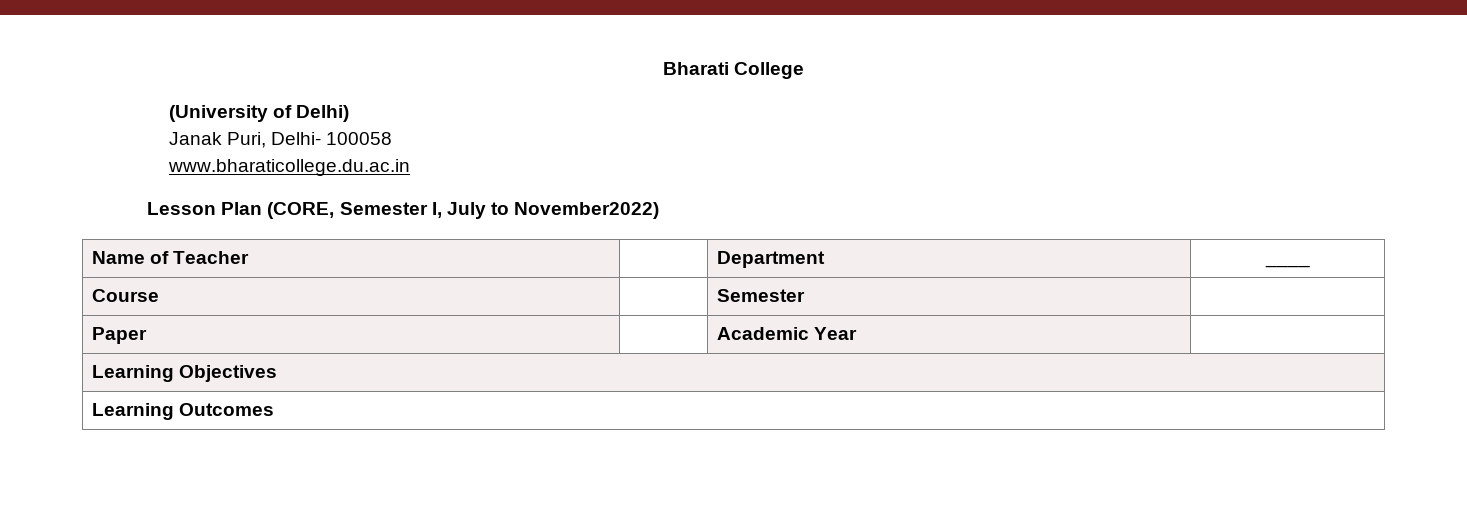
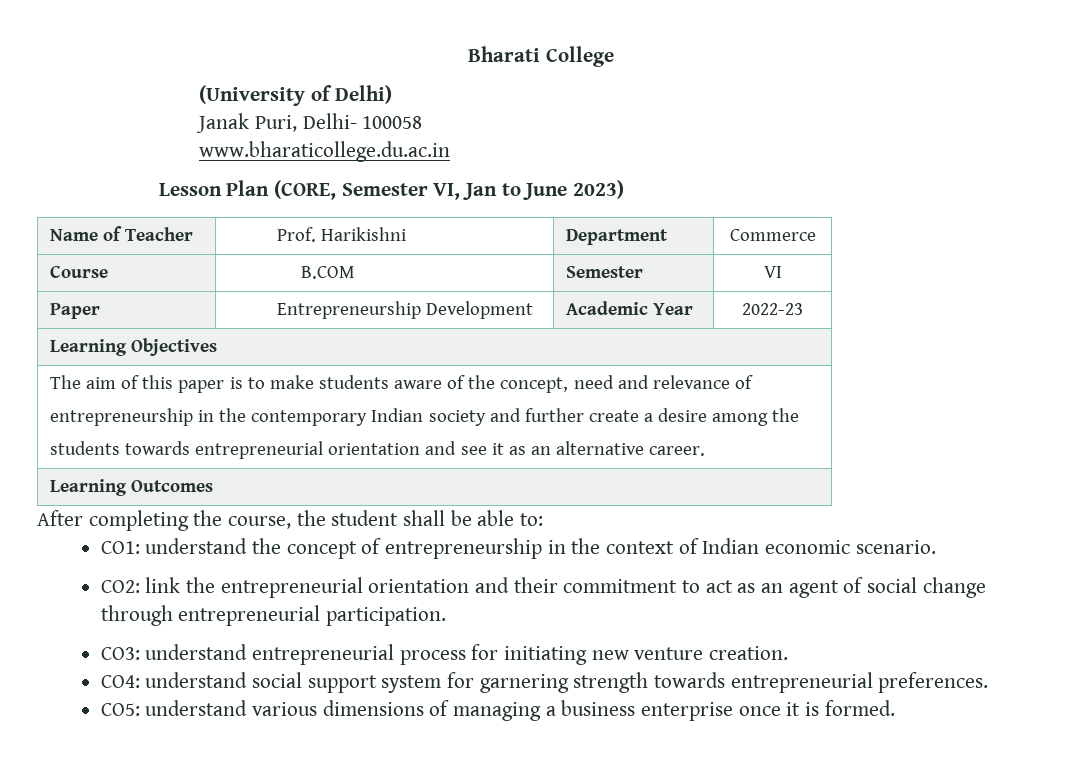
[431,202,660,219] I, July to November2022) -> [433,180,624,200] VI, Jan to June 2023)
(250, 257) none -> [276,227,406,242] Prof. Harikishni
[1264,264,1310,268] ____ -> [729,229,816,241] Commerce
(160, 295) none -> [300,266,355,279] B.COM
(806, 295) none -> [763,266,782,278] VI
(148, 335) none -> [276,301,533,319] Entrepreneurship Development
(858, 333) none -> [742,303,803,315] 2022-23
[92,403,275,420] Learning Outcomes -> [49,375,753,393] [49,408,800,426] [49,441,706,459] [49,479,213,496] [37,510,544,531] [100,538,936,559] [100,577,986,598] [100,605,446,626] [100,644,788,665] [100,672,989,693] [100,700,895,721] The aim of this paper is to make students aware of the concept, need and relevance of // entrepreneurship in the contemporary Indian society and further create a desire among the // students towards entrepreneurial orientation and see it as an alternative career. // Learning Outcomes // After completing the course, the student shall be able to: // CO1: understand the concept of entrepreneurship in the context of Indian economic scenario. // CO2: link the entrepreneurial orientation and their commitment to act as an agent of social change through entrepreneurial participation. // CO3: understand entrepreneurial process for initiating new venture creation. // CO4: understand social support system for garnering strength towards entrepreneurial preferences. // CO5: understand various dimensions of managing a business enterprise once it is formed.

